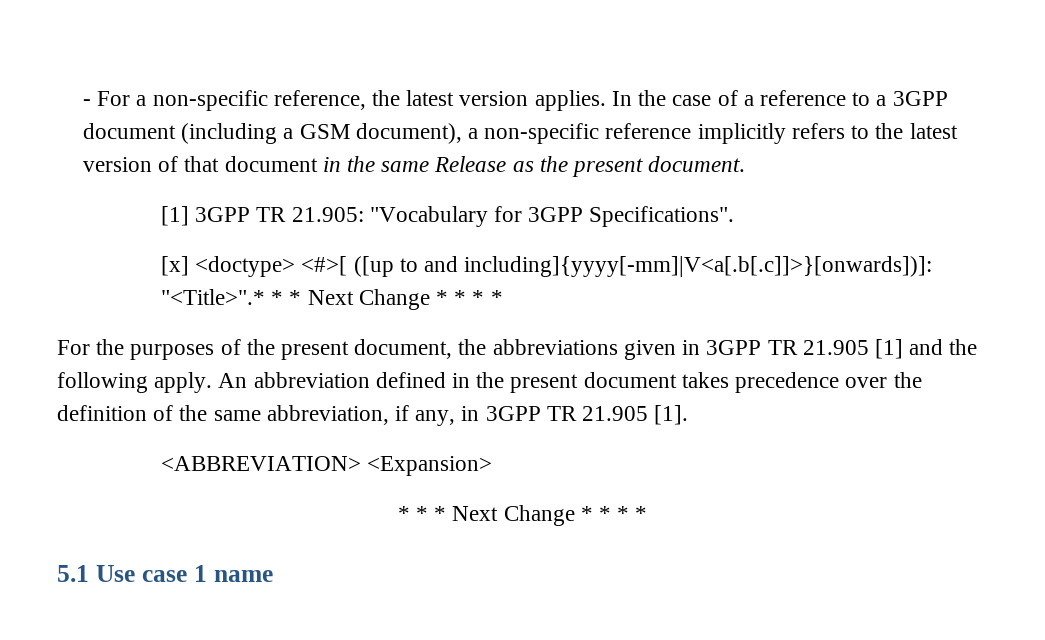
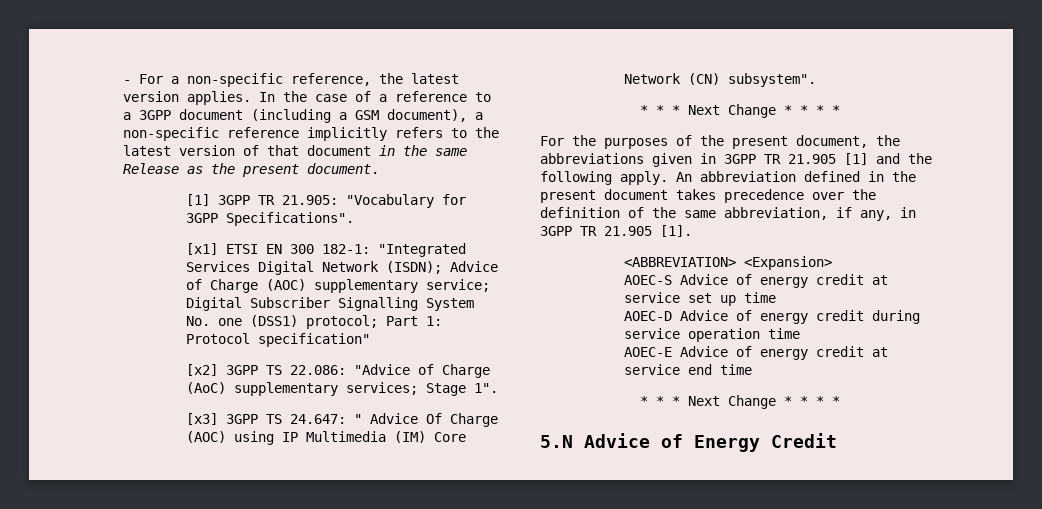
[160,256,933,277] [160,289,265,305] [x] <doctype> <#>[ ([up to and including]{yyyy[-mm]|V<a[.b[.c]]>}[onwards])]: "<Title>".* -> [186,243,467,257] [186,261,499,275] [186,279,491,293] [186,297,475,311] [186,315,443,329] [186,333,371,347] [186,364,491,378] [186,382,499,396] [186,413,499,427] [186,431,467,445] [624,73,817,87] [640,105,648,115] [x1] ETSI EN 300 182-1: "Integrated Services Digital Network (ISDN); Advice of Charge (AOC) supplementary service; Digital Subscriber Signalling System No. one (DSS1) protocol; Part 1: Protocol specification" // [x2] 3GPP TS 22.086: "Advice of Charge (AoC) supplementary services; Stage 1". // [x3] 3GPP TS 24.647: " Advice Of Charge (AOC) using IP Multimedia (IM) Core Network (CN) subsystem". // *
[397,505,648,526] [57,565,273,582] // * * * Next Change * * * * // 5.1 Use case 1 name -> [624,274,889,288] [624,292,777,306] [624,310,921,324] [624,328,801,342] [624,346,889,360] [624,364,753,375] [640,395,840,409] [540,433,837,452] // AOEC-S Advice of energy credit at service set up time // AOEC-D Advice of energy credit during service operation time // AOEC-E Advice of energy credit at service end time // * * * Next Change * * * * // 5.N Advice of Energy Credit

